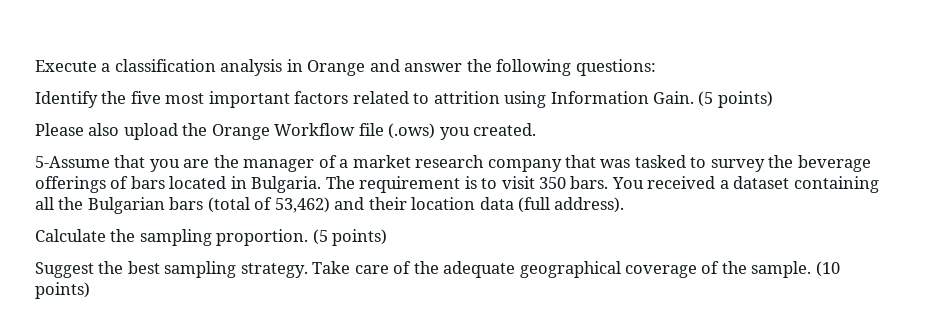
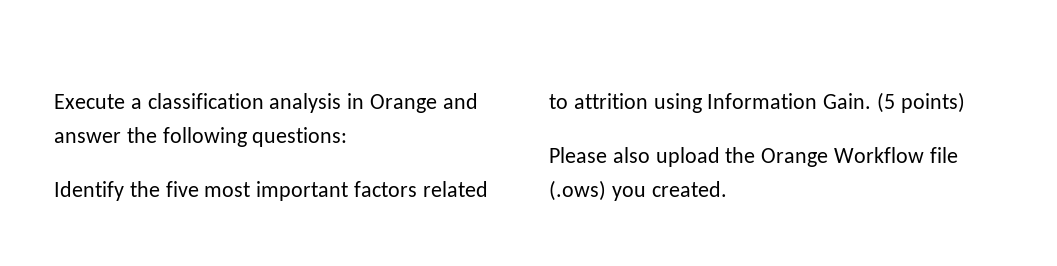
[35,155,871,172] [35,176,879,193] [35,197,625,214] [35,229,388,246] [35,261,840,278] [35,282,90,299] // 5-Assume that you are the manager of a market research company that was tasked to survey the beverage offerings of bars located in Bulgaria. The requirement is to visit 350 bars. You received a dataset containing all the Bulgarian bars (total of 53,462) and their location data (full address). // Calculate the sampling proportion. (5 points) // Suggest the best sampling strategy. Take care of the adequate geographical coverage of the sample. (10 points) -> (727, 189) none

